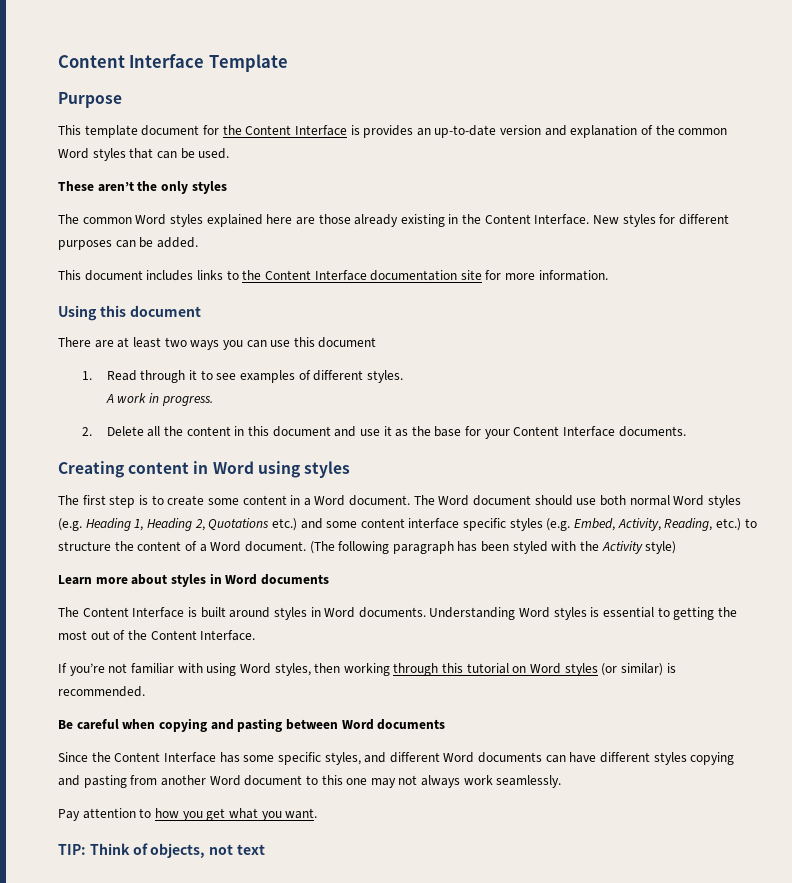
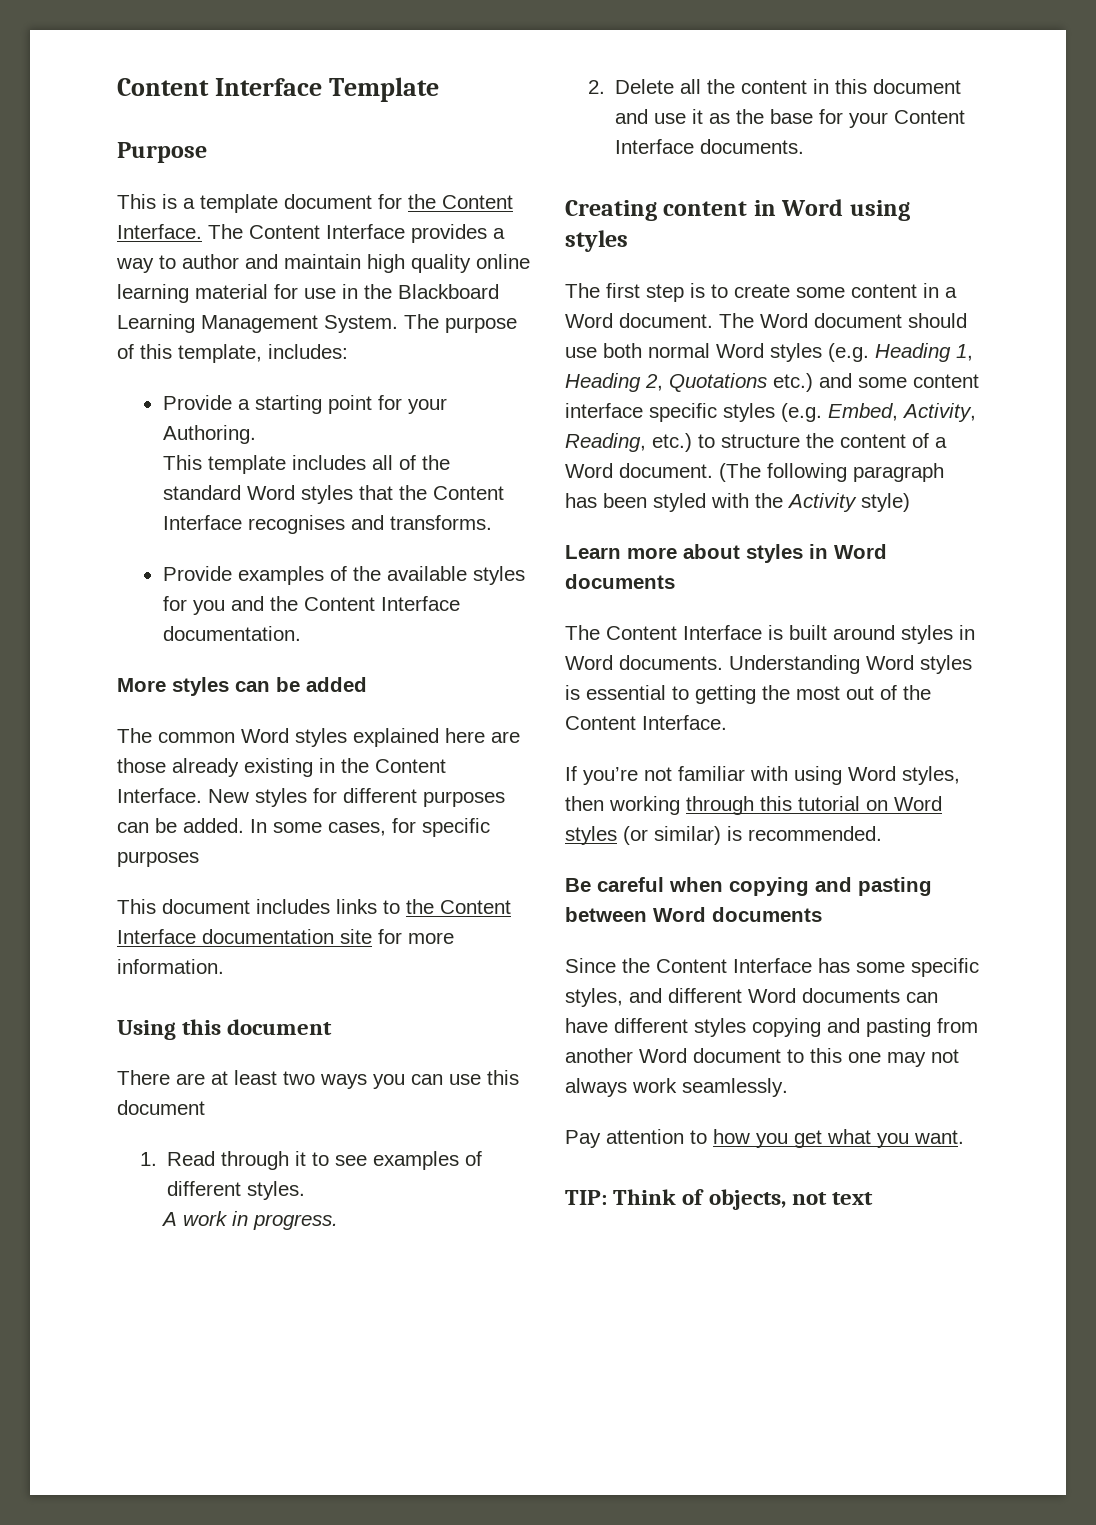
(81, 130) none -> [162,194,195,209] is a
[294,125,728,138] Interface is provides an up-to-date version and explanation of the common -> [117,224,505,243] [116,254,530,273] [117,284,499,303] [117,314,517,333] [117,344,348,363] [162,395,447,414] [162,425,256,444] [162,455,450,474] [162,485,241,500] Interface. The Content Interface provides a way to author and maintain high quality online learning material for use in the Blackboard Learning Management System. The purpose of this template, includes: // Provide a starting point for your Authoring. // This template includes all of the standard
[156,148,230,159] [58,181,227,194] can be used. // These aren’t the only styles -> [398,485,504,500] [162,515,492,534] [162,566,525,585] [162,596,460,615] [162,626,301,641] [117,677,367,696] the Content Interface recognises and transforms. // Provide examples of the available styles for you and the Content Interface documentation. // More styles can be added
(198, 242) none -> [250,818,490,837] [117,851,199,867] In some cases, for specific purposes

